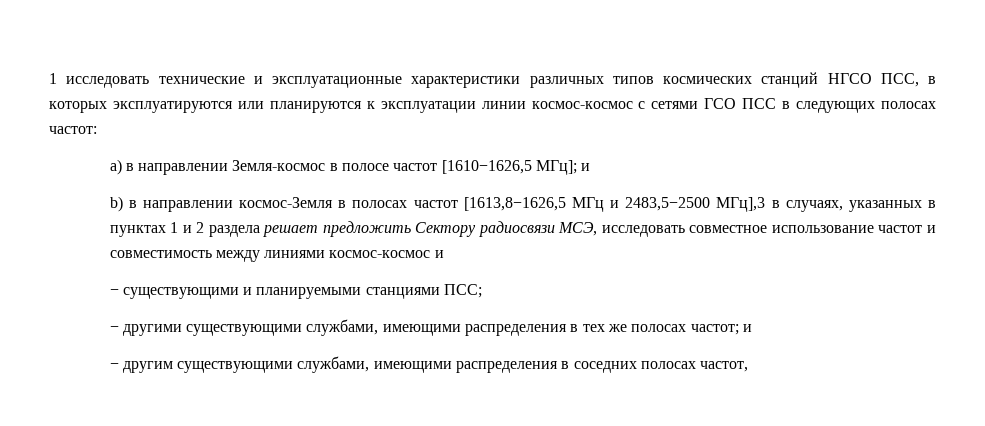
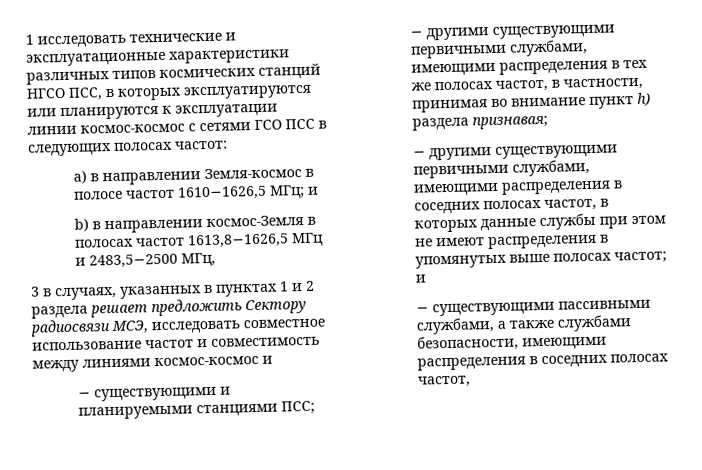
[441,160,578,175] [1610−1626,5 МГц]; -> [176,184,305,201] 1610−1626,5 МГц;
[463,197,566,211] [1613,8−1626,5 -> [186,233,289,249] 1613,8−1626,5
[716,197,766,212] МГц],3 -> [180,252,216,268] [31,286,40,297] МГц, // 3
(303, 330) none -> [410,44,507,59] первичными
[690,324,753,335] [109,361,294,373] частот; и // − другим существующими -> [494,77,644,92] [411,92,651,113] [411,115,548,131] [412,144,618,161] [412,164,509,179] частот, в частности, принимая во внимание пункт h) раздела признавая; // − другими существующими первичными
(749, 366) none -> [599,198,609,207] [413,212,666,233] [414,234,609,250] [414,251,667,269] [414,274,427,283] [415,299,651,317] [415,314,632,335] [416,334,607,352] [416,353,669,371] [416,375,471,388] в которых данные службы при этом не имеют распределения в упомянутых выше полосах частот; и // − существующими пассивными службами, а также службами безопасности, имеющими распределения в соседних полосах частот,

